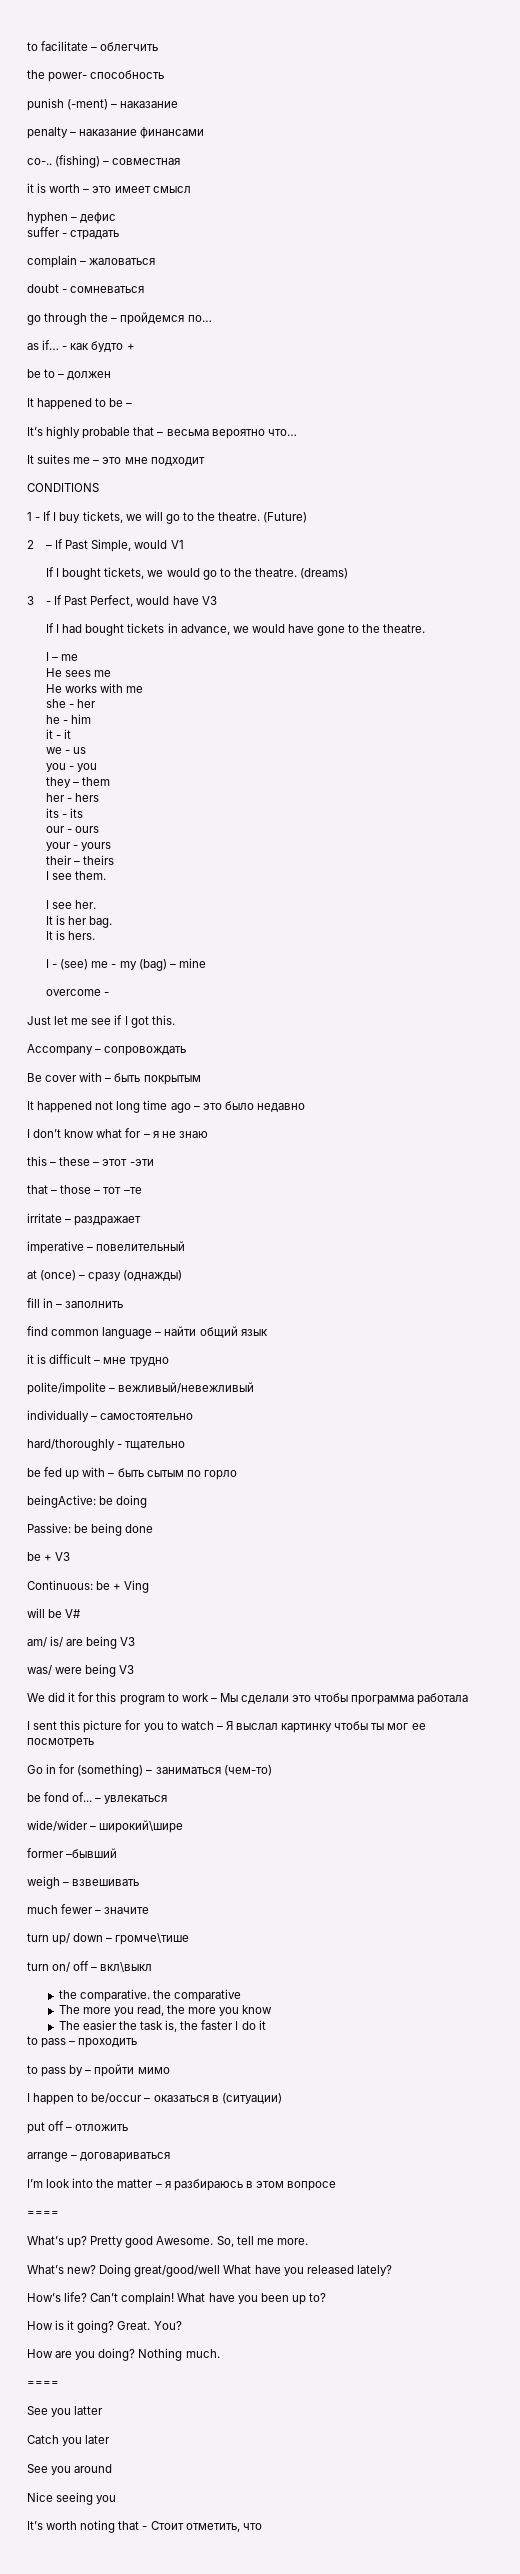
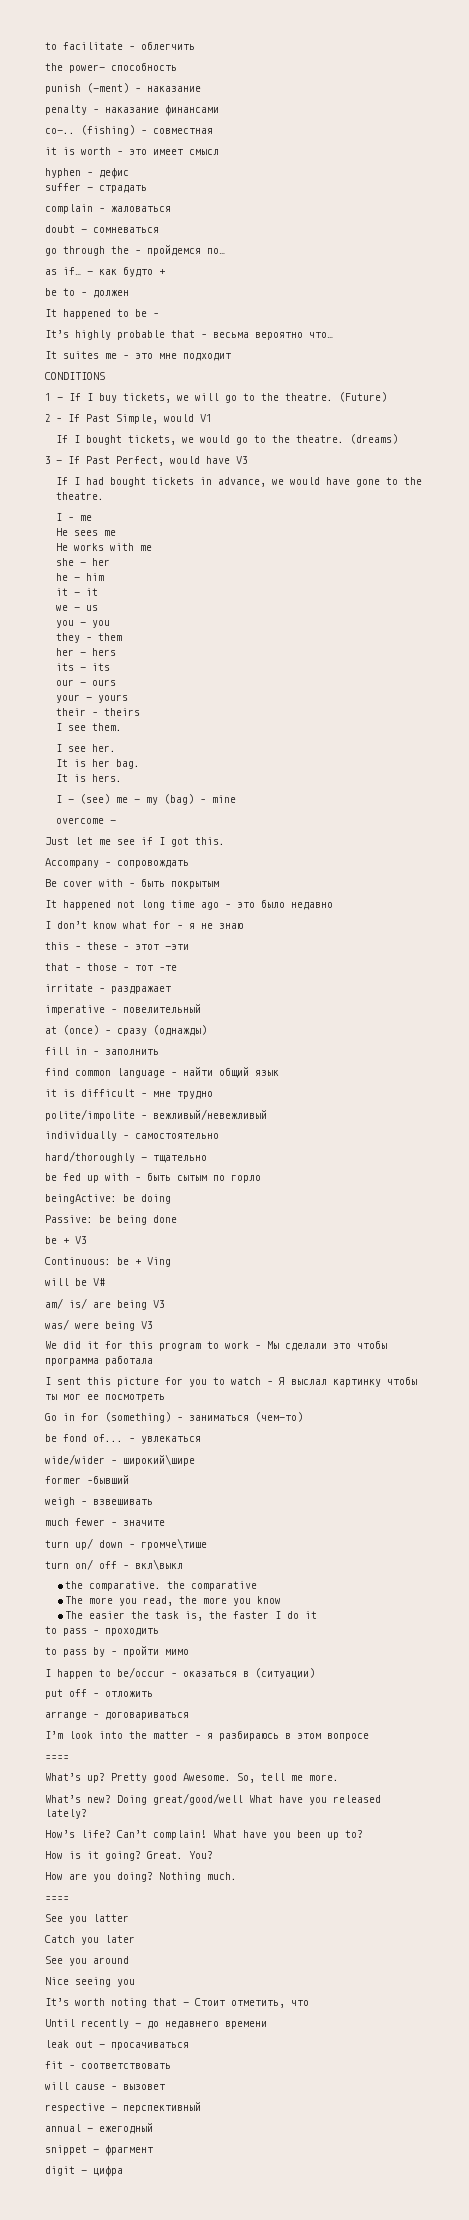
(262, 2526) none -> [45,2019,267,2029] [45,2040,189,2050] [45,2061,171,2069] [45,2082,165,2090] [45,2102,201,2113] [45,2123,153,2134] [45,2145,153,2156] [45,2166,123,2177] // Until recently - до недавнего времени // leak out — просачиваться // fit – соответствовать // will cause – вызовет // respective — перспективный // annual — ежегодный // snippet — фрагмент // digit - цифра

